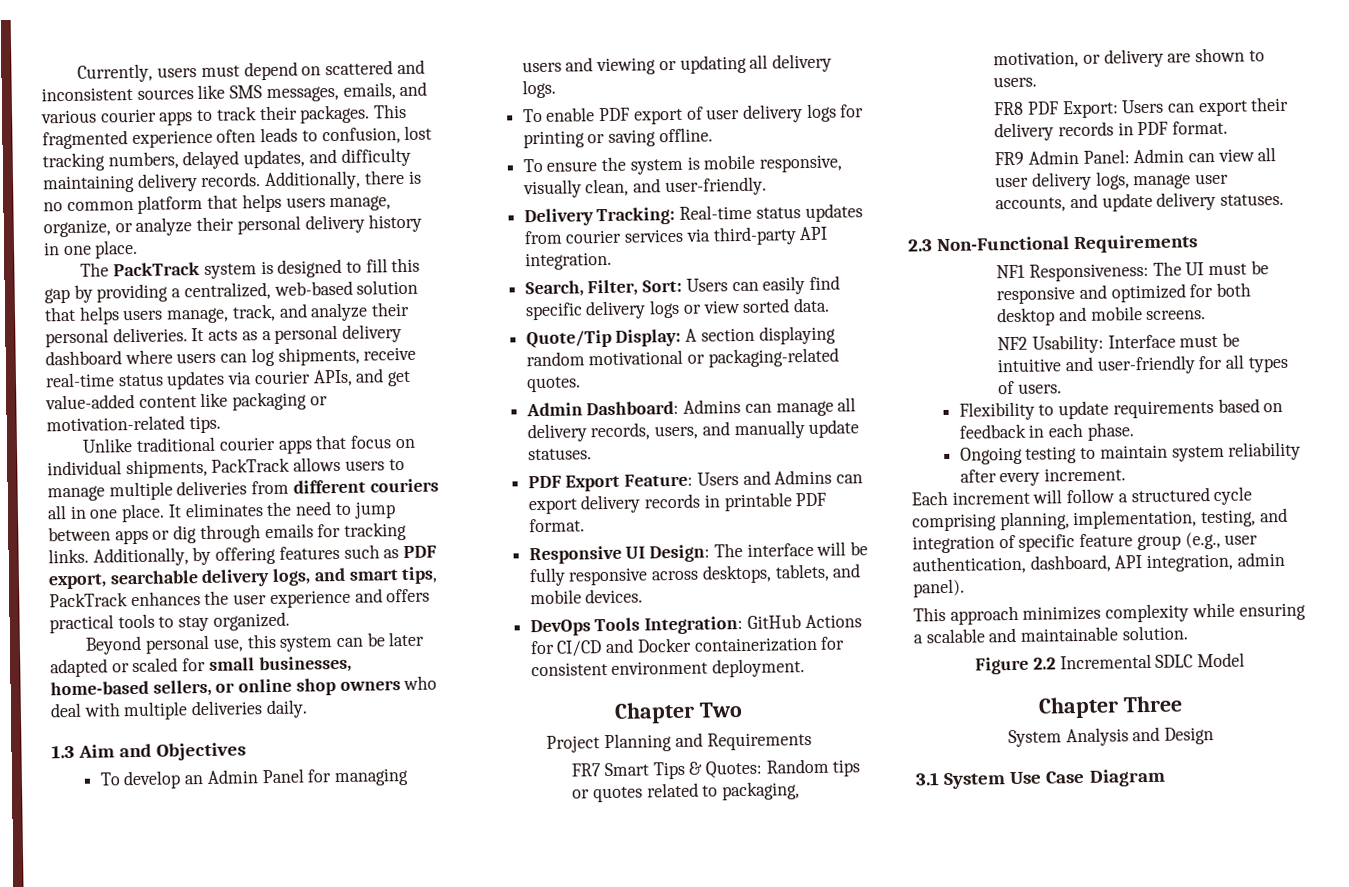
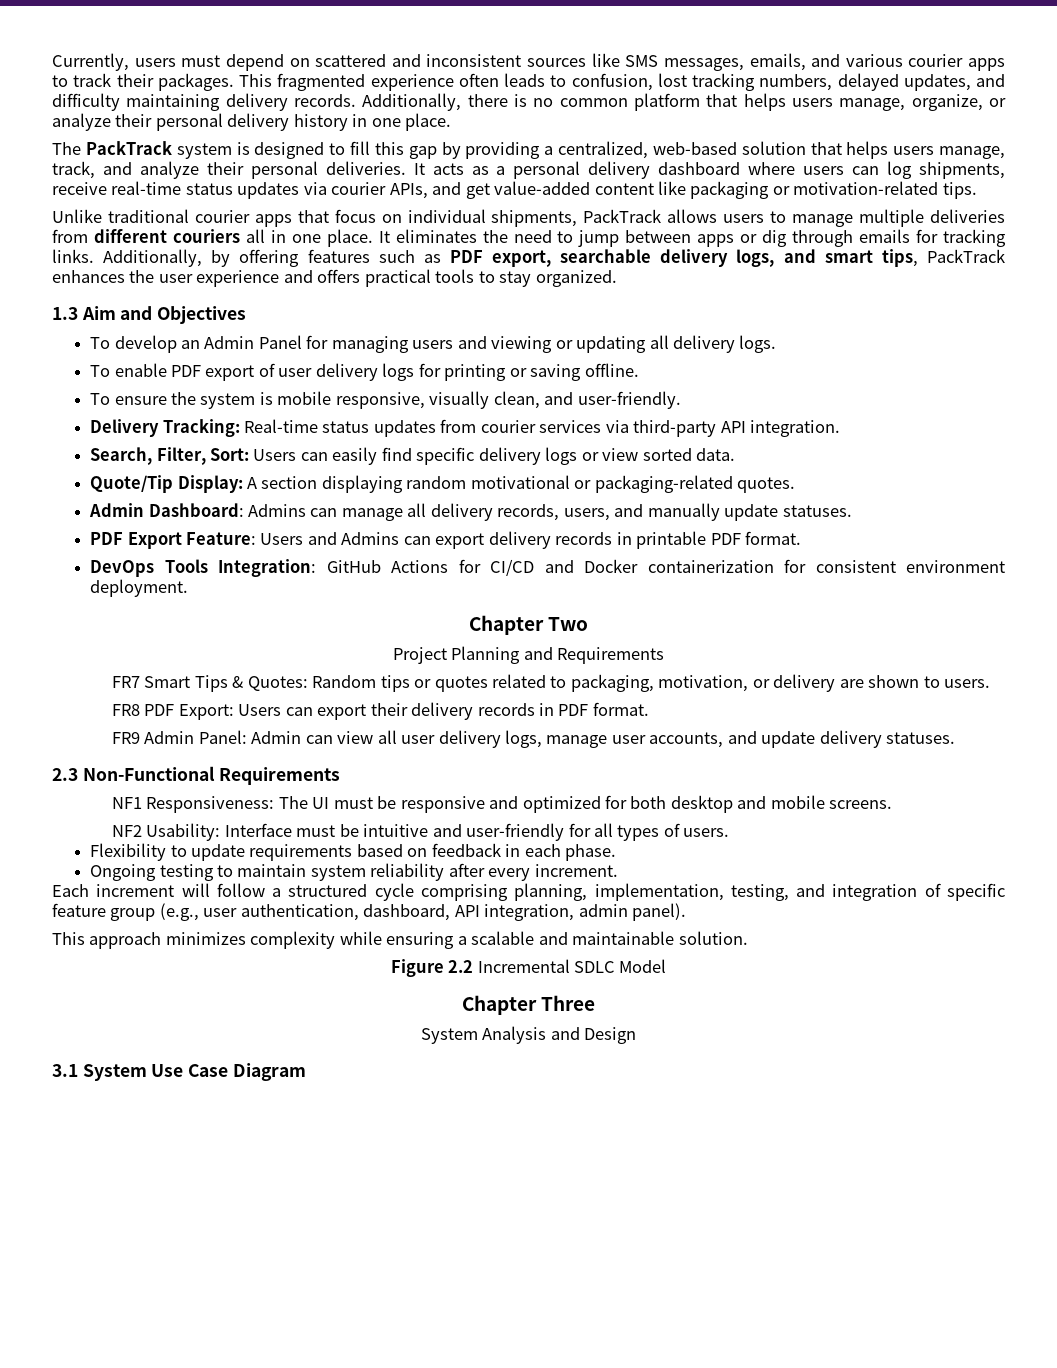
[85,631,425,655] [50,655,352,678] [50,675,438,697] [50,699,308,721] // Beyond personal use, this system can be later adapted or scaled for small businesses, home-based sellers, or online shop owners who deal with multiple deliveries daily. -> (617, 278) none
[528,541,868,565] [528,563,862,587] [529,588,644,605] // Responsive UI Design: The interface will be fully responsive across desktops, tablets, and mobile devices. -> (802, 538) none

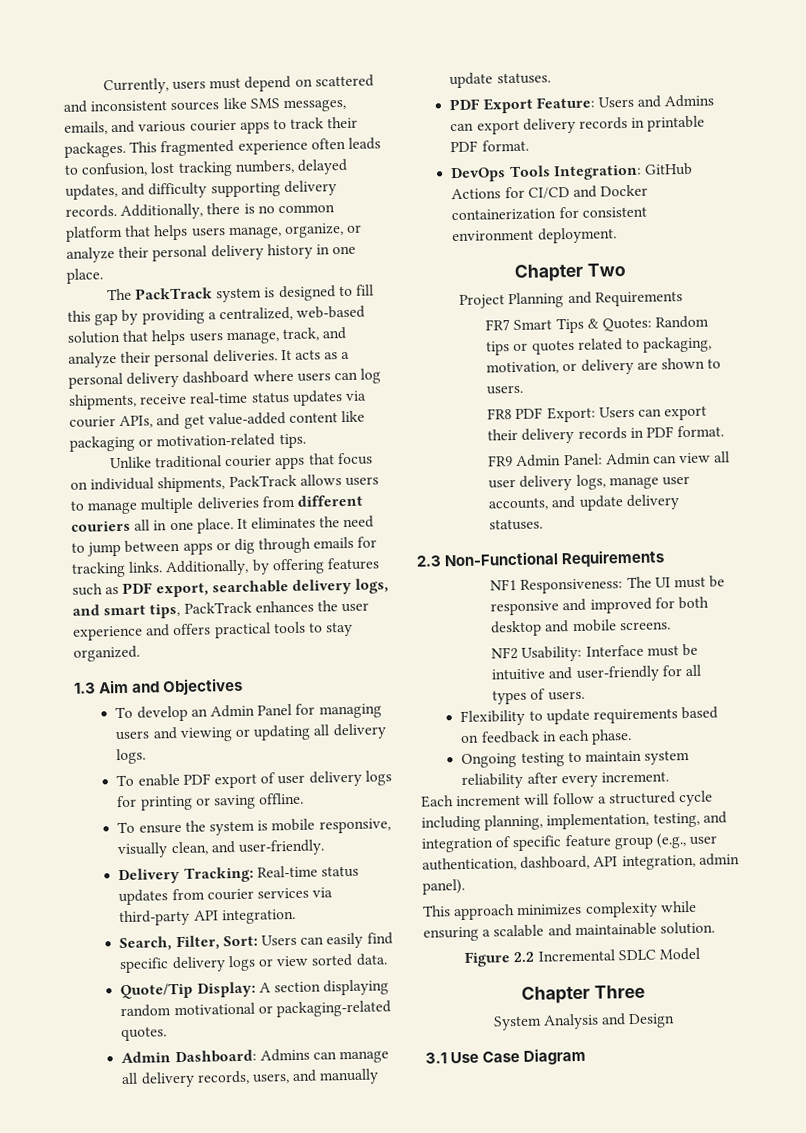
[126,94,221,111] maintaining -> [210,182,281,198] supporting
[522,796,601,813] optimized -> [589,597,652,614] improved
[420,884,508,901] comprising -> [421,815,481,832] including
[82,1064,147,1081] System -> (447, 1058) none

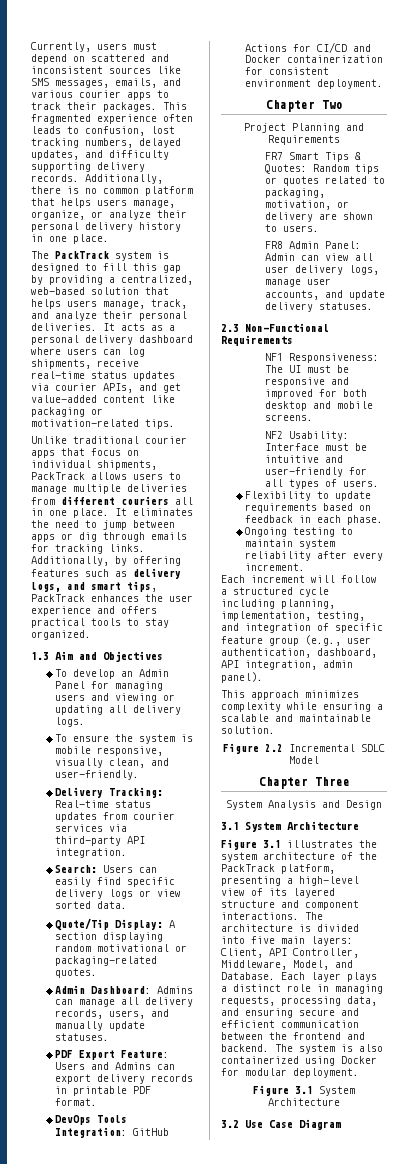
[122,580,289,598] PDF export, searchable -> (127, 574) none
[116,770,392,789] [117,792,305,811] // To enable PDF export of user delivery logs for printing or saving offline. -> (85, 722) none
[119,935,258,952] Search, Filter, Sort: -> [54,865,97,873] Search:
[515,405,708,423] [487,425,725,444] [488,455,514,467] PDF Export: Users can export their delivery records in PDF format. // FR9 -> (283, 245) none
(447, 1058) none -> [245,821,359,832] [221,839,377,850] [221,852,377,862] [221,864,335,874] [221,876,359,886] [221,888,335,898] [221,900,359,910] [221,912,323,920] [221,924,359,932] [221,936,353,946] [221,948,359,958] [221,960,353,970] [221,972,377,982] [221,984,383,994] [221,996,377,1006] [221,1008,359,1018] [221,1020,359,1028] [221,1032,365,1040] [221,1044,383,1054] [221,1056,377,1066] [221,1068,359,1078] [253,1085,355,1096] [268,1098,340,1106] [221,1120,239,1128] System Architecture // Figure 3.1 illustrates the system architecture of the PackTrack platform, presenting a high-level view of its layered structure and component interactions. The architecture is divided into five main layers: Client, API Controller, Middleware, Model, and Database. Each layer plays a distinct role in managing requests, processing data, and ensuring secure and efficient communication between the frontend and backend. The system is also containerized using Docker for modular deployment. // Figure 3.1 System Architecture // 3.2

